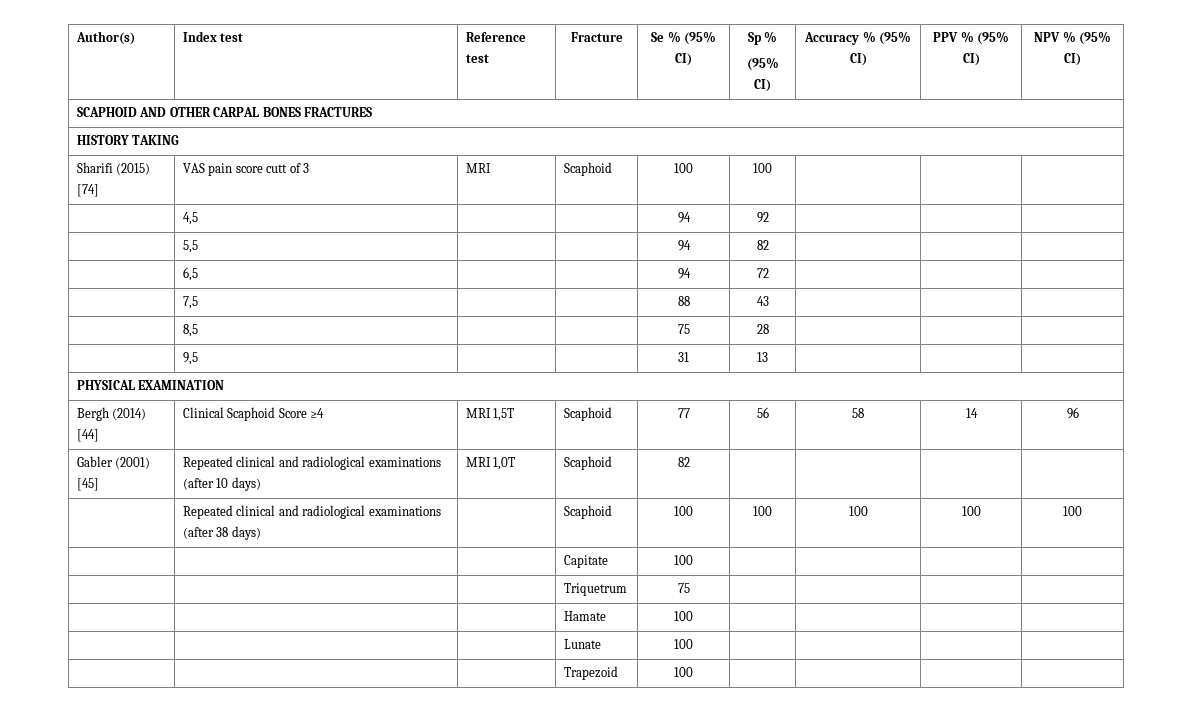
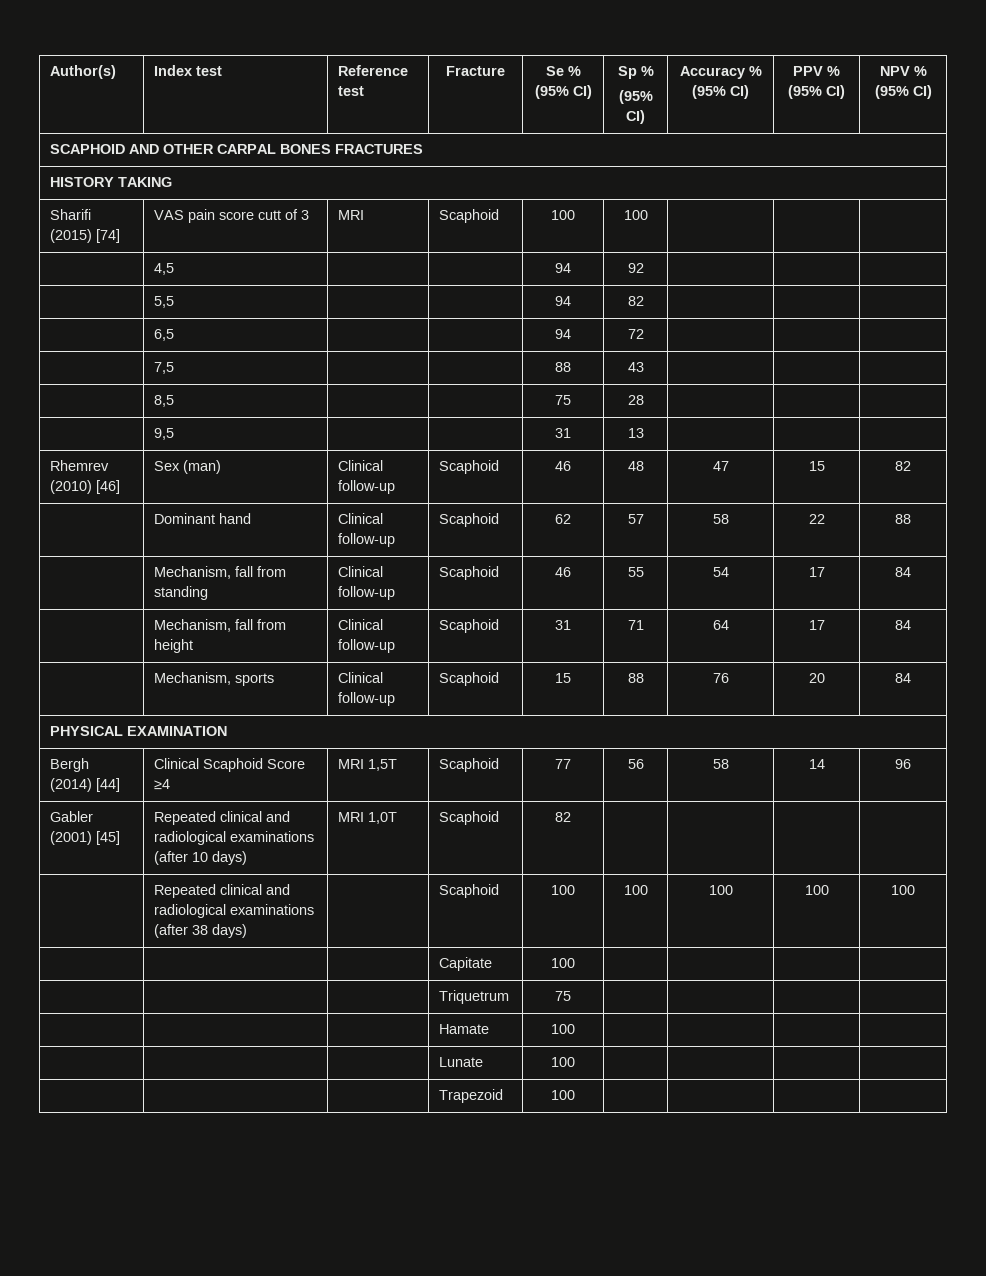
(768, 357) none -> [50,460,110,471] [50,480,121,494] [154,460,222,474] [338,460,384,471] [338,480,396,494] [439,460,500,474] [555,461,571,471] [627,461,644,471] [712,461,729,471] [808,461,825,471] [895,461,911,471] [154,513,252,524] [338,513,384,524] [338,533,396,547] [439,513,500,527] [555,514,571,524] [627,514,644,524] [712,514,729,524] [808,514,825,524] [895,514,911,524] [154,566,287,579] [154,586,209,600] [338,566,384,577] [338,586,396,600] [439,566,500,580] [555,567,571,577] [627,567,644,577] [712,567,729,577] [808,567,825,577] [895,567,911,577] [154,619,287,632] [154,639,194,653] [338,619,384,630] [338,639,396,653] [439,619,500,633] [555,620,571,630] [627,620,644,630] [712,620,729,630] [808,620,825,630] [895,620,911,630] [154,672,275,686] [338,672,384,683] [338,692,396,706] [439,672,500,686] [555,673,571,683] [627,673,644,683] [712,673,729,683] [808,673,825,683] [895,673,911,683] // Rhemrev (2010) [46] | Sex (man) | Clinical follow-up | Scaphoid | 46 | 48 | 47 | 15 | 82 // | Dominant hand | Clinical follow-up | Scaphoid | 62 | 57 | 58 | 22 | 88 // | Mechanism, fall from standing | Clinical follow-up | Scaphoid | 46 | 55 | 54 | 17 | 84 // | Mechanism, fall from height | Clinical follow-up | Scaphoid | 31 | 71 | 64 | 17 | 84 // | Mechanism, sports | Clinical follow-up | Scaphoid | 15 | 88 | 76 | 20 | 84

